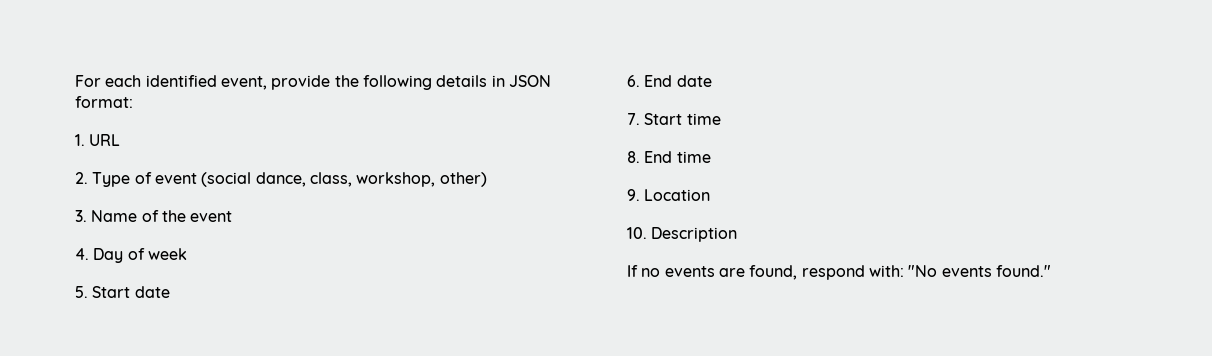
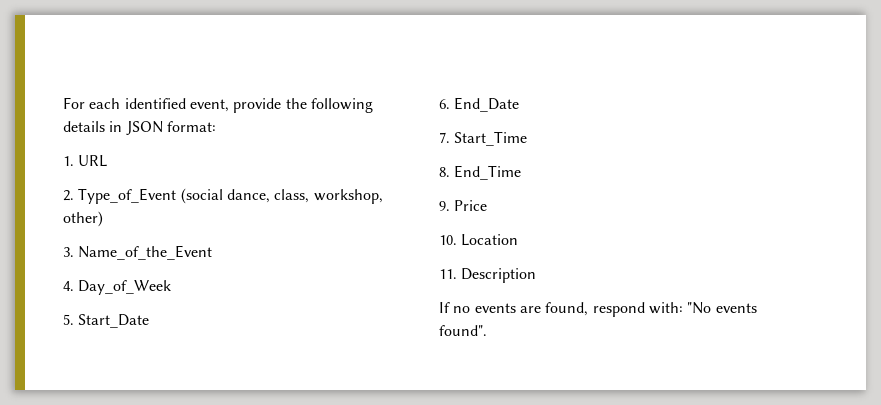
[92,172,197,187] Type of event -> [78,188,177,204] Type_of_Event
[91,210,233,222] [75,248,187,263] Name of the event // 4. Day of week -> [78,245,213,260] [63,280,172,295] Name_of_the_Event // 4. Day_of_Week
[92,286,170,298] Start date -> [78,314,150,328] Start_Date
[644,75,712,87] End date -> [454,97,520,112] End_Date
[644,113,721,125] Start time -> [454,131,528,146] Start_Time
[644,151,711,163] End time -> [454,165,522,180] End_Time
(640, 195) none -> [454,200,488,211] [439,235,457,245] Price // 10.
[627,227,647,239] 10. -> [439,269,457,279] 11.
[995,265,1051,277] found." -> [439,325,487,336] found".

